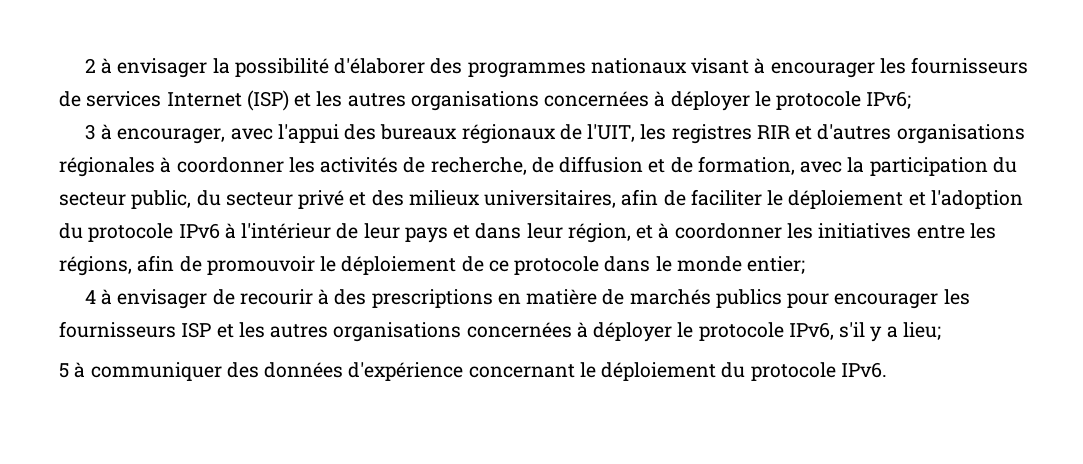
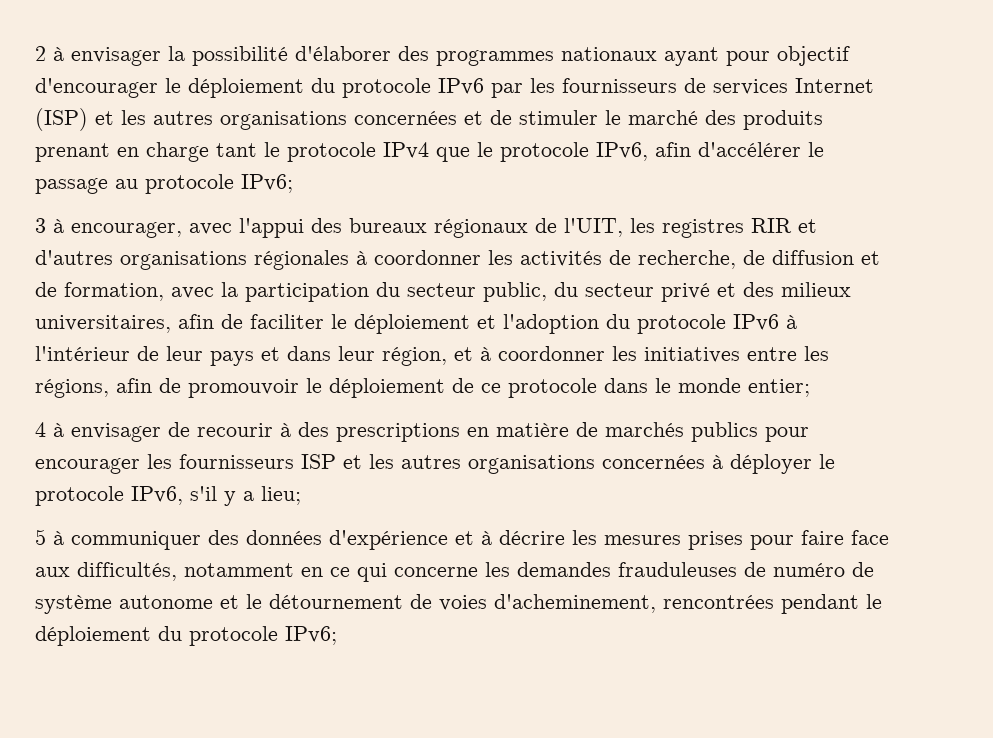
[691,58,875,78] visant à encourager -> [664,46,850,66] [35,78,523,98] ayant pour objectif d'encourager le déploiement du protocole IPv6 par
[654,91,771,111] à déployer le -> [464,110,823,130] [35,142,824,162] [35,178,138,194] et de stimuler le marché des produits prenant en charge tant le protocole IPv4 que le protocole IPv6, afin d'accélérer le passage au
[468,362,887,381] concernant le déploiement du protocole IPv6. -> [455,530,889,550] [35,562,874,582] [35,594,882,614] [35,626,337,646] et à décrire les mesures prises pour faire face aux difficultés, notamment en ce qui concerne les demandes frauduleuses de numéro de système autonome et le détournement de voies d'acheminement, rencontrées pendant le déploiement du protocole IPv6;

